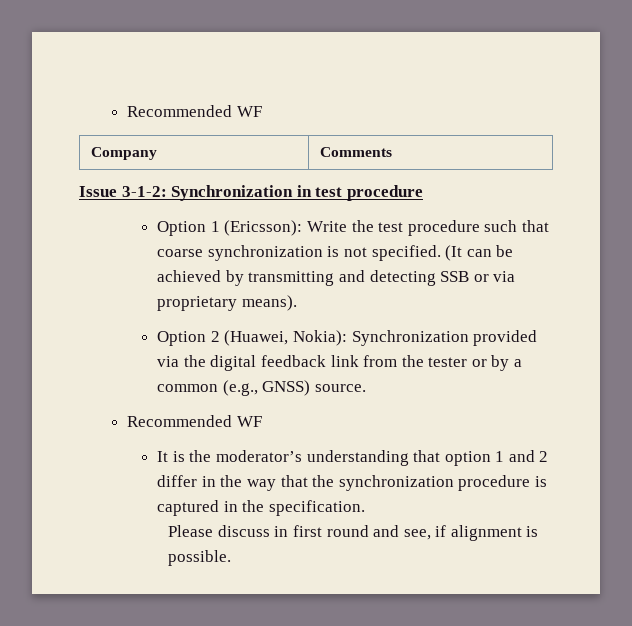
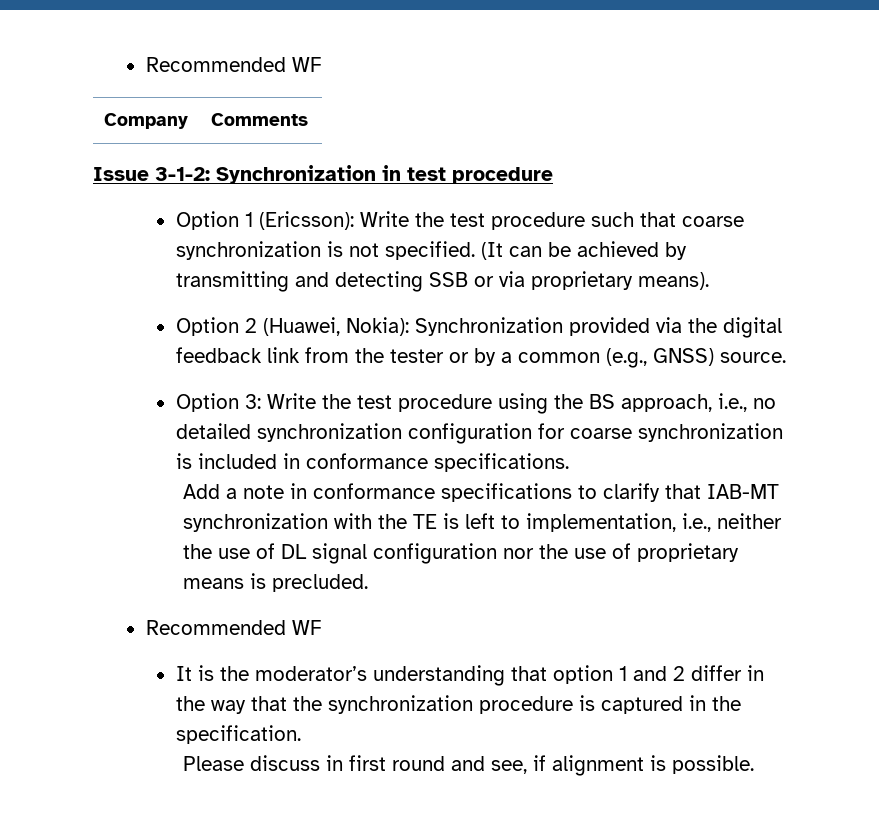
(366, 388) none -> [175,393,776,414] [175,423,783,444] [175,453,569,472] [183,483,780,502] [183,513,783,532] [183,543,740,564] [183,573,369,592] // Option 3: Write the test procedure using the BS approach, i.e., no detailed synchronization configuration for coarse synchronization is included in conformance specifications. // Add a note in conformance specifications to clarify that IAB-MT synchronization with the TE is left to implementation, i.e., neither the use of DL signal configuration nor the use of proprietary means is precluded.

